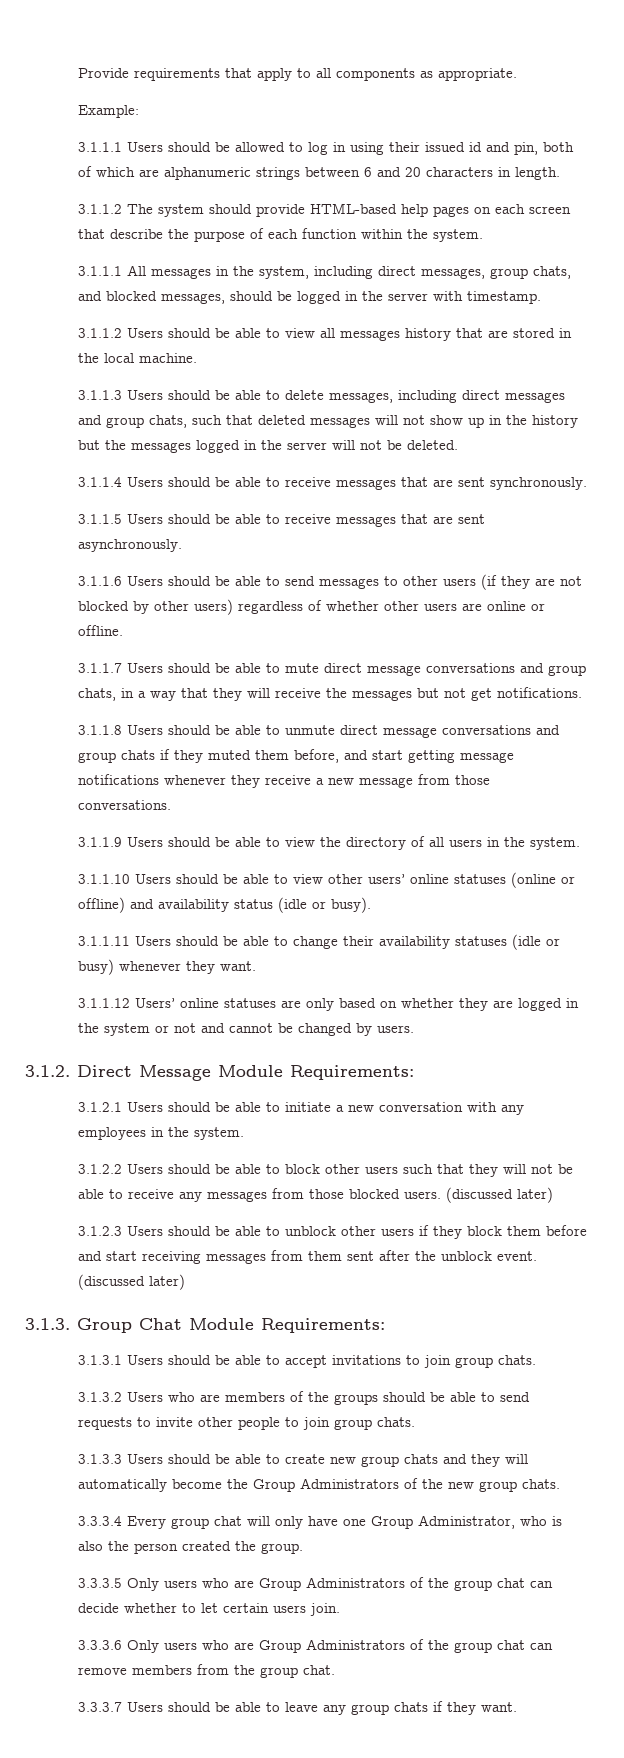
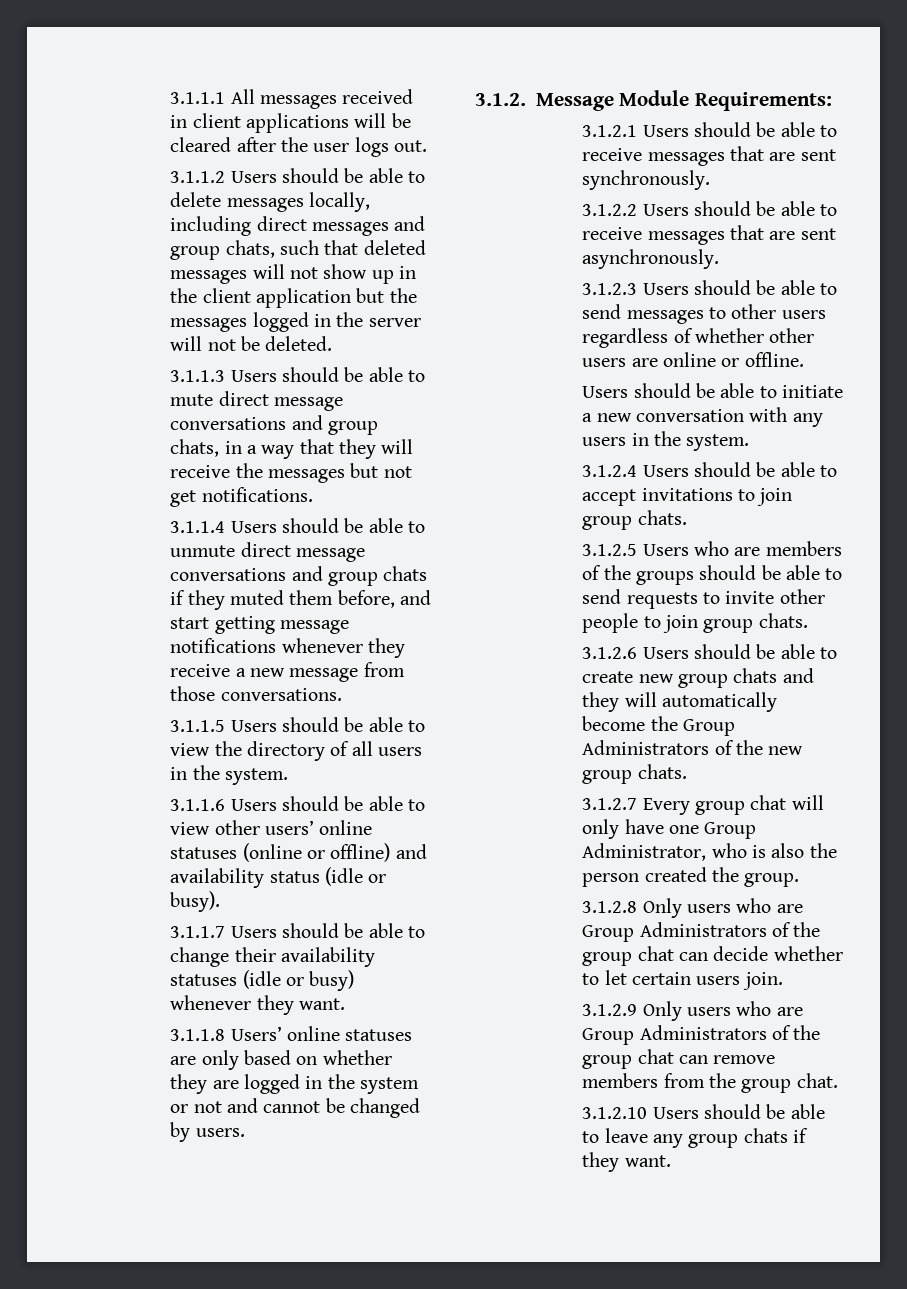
[77,68,517,81] [77,105,139,118] [77,142,574,155] [77,166,560,180] [77,203,571,217] [77,228,483,242] [77,265,571,279] [77,291,541,304] Provide requirements that apply to all components as appropriate. // Example: // 3.1.1.1 Users should be allowed to log in using their issued id and pin, both of which are alphanumeric strings between 6 and 20 characters in length. // 3.1.1.2 The system should provide HTML-based help pages on each screen that describe the purpose of each function within the system. // 3.1.1.1 All messages in the system, including direct messages, group chats, and blocked messages, should be logged in the server with timestamp. -> [170,89,414,109] [170,113,411,133] [170,137,427,157] 3.1.1.1 All messages received in client applications will be cleared after the user logs out.
[284,328,572,341] [77,353,197,363] [77,390,393,403] view all messages history that are stored in the local machine. // 3.1.1.3 Users should be able to delete messages, -> [170,192,370,212] delete messages locally,
[531,415,578,428] history -> [202,288,351,308] client application
[77,477,587,490] [77,514,485,527] [77,539,182,552] [77,574,582,590] [77,599,545,615] [77,625,123,636] [77,663,122,673] 3.1.1.4 Users should be able to receive messages that are sent synchronously. // 3.1.1.5 Users should be able to receive messages that are sent asynchronously. // 3.1.1.6 Users should be able to send messages to other users (if they are not blocked by other users) regardless of whether other users are online or offline. // 3.1.1.7 -> [170,370,226,382] 3.1.1.3
[77,725,122,735] 3.1.1.8 -> [170,521,226,533] 3.1.1.4
[77,837,122,847] 3.1.1.9 -> [170,720,226,732] 3.1.1.5
[77,874,130,884] 3.1.1.10 -> [170,799,226,811] 3.1.1.6
[77,936,130,946] 3.1.1.11 -> [170,926,226,938] 3.1.1.7
[77,998,130,1008] 3.1.1.12 -> [170,1029,226,1041] 3.1.1.8
[77,1065,133,1077] Direct -> (526, 99) none
(280, 1107) none -> [582,146,836,166] [582,170,711,190] [582,201,837,216] [582,225,836,245] [582,249,720,269] [582,280,837,295] [582,304,826,324] [582,328,815,348] [582,352,804,367] [582,383,777,398] receive messages that are sent synchronously. // 3.1.2.2 Users should be able to receive messages that are sent asynchronously. // 3.1.2.3 Users should be able to send messages to other users regardless of whether other users are online or offline. // Users should be able to
[77,1127,244,1140] [77,1164,573,1177] [77,1187,553,1203] [77,1225,587,1239] [77,1250,537,1264] [77,1274,185,1290] [25,1318,386,1333] [77,1355,122,1365] employees in the system. // 3.1.2.2 Users should be able to block other users such that they will not be able to receive any messages from those blocked users. (discussed later) // 3.1.2.3 Users should be able to unblock other users if they block them before and start receiving messages from them sent after the unblock event. (discussed later) // 3.1.3. Group Chat Module Requirements: // 3.1.3.1 -> [582,431,750,451] [582,465,638,477] users in the system. // 3.1.2.4
[77,1392,122,1402] 3.1.3.2 -> [582,544,638,556] 3.1.2.5
[77,1454,122,1464] 3.1.3.3 -> [582,647,638,659] 3.1.2.6
[77,1516,122,1526] 3.3.3.4 -> [582,798,638,810] 3.1.2.7
[77,1578,122,1588] 3.3.3.5 -> [582,901,638,913] 3.1.2.8
[77,1640,122,1650] 3.3.3.6 -> [582,1004,638,1016] 3.1.2.9
[77,1702,122,1712] 3.3.3.7 -> [582,1107,648,1119] 3.1.2.10

